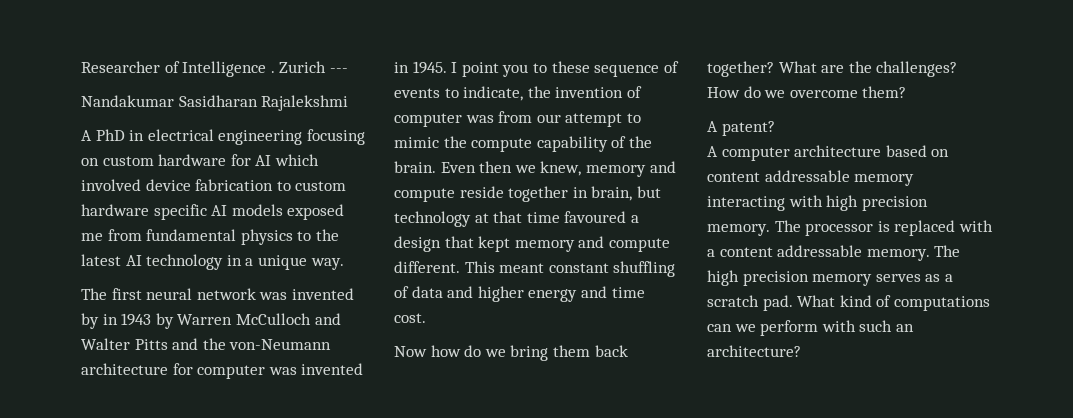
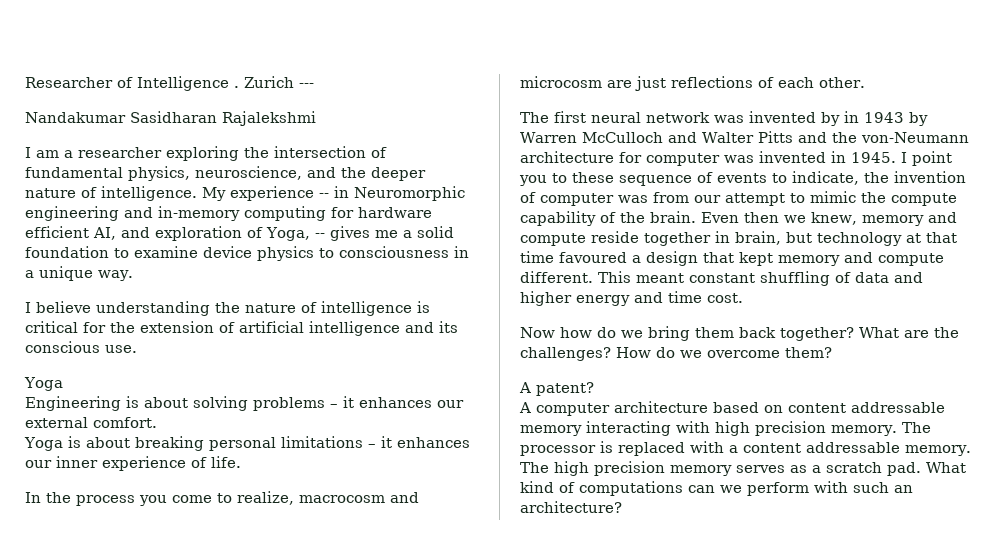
[81,129,365,145] [81,154,319,166] [81,179,347,191] [81,204,345,220] [81,229,339,245] [81,254,344,270] A PhD in electrical engineering focusing on custom hardware for AI which involved device fabrication to custom hardware specific AI models exposed me from fundamental physics to the latest AI technology in a unique way. -> [25,146,387,161] [25,166,426,181] [25,186,465,201] [25,206,432,221] [25,226,454,241] [25,246,469,261] [25,266,133,281] [25,301,430,316] [25,321,458,336] [25,341,137,353] [24,377,63,391] [25,396,464,411] [25,417,157,428] [24,436,470,451] [25,456,241,471] [25,491,419,506] [520,76,865,91] I am a researcher exploring the intersection of fundamental physics, neuroscience, and the deeper nature of intelligence. My experience -- in Neuromorphic engineering and in-memory computing for hardware efficient AI, and exploration of Yoga, -- gives me a solid foundation to examine device physics to consciousness in a unique way. // I believe understanding the nature of intelligence is critical for the extension of artificial intelligence and its conscious use. // Yoga // Engineering is about solving problems – it enhances our external comfort. // Yoga is about breaking personal limitations – it enhances our inner experience of life. // In the process you come to realize, macrocosm and microcosm are just reflections of each other.

